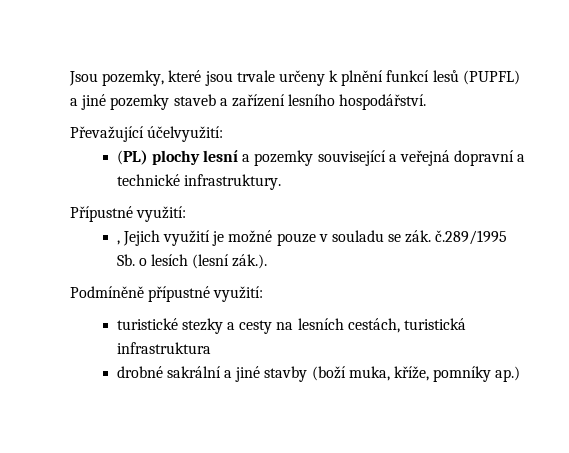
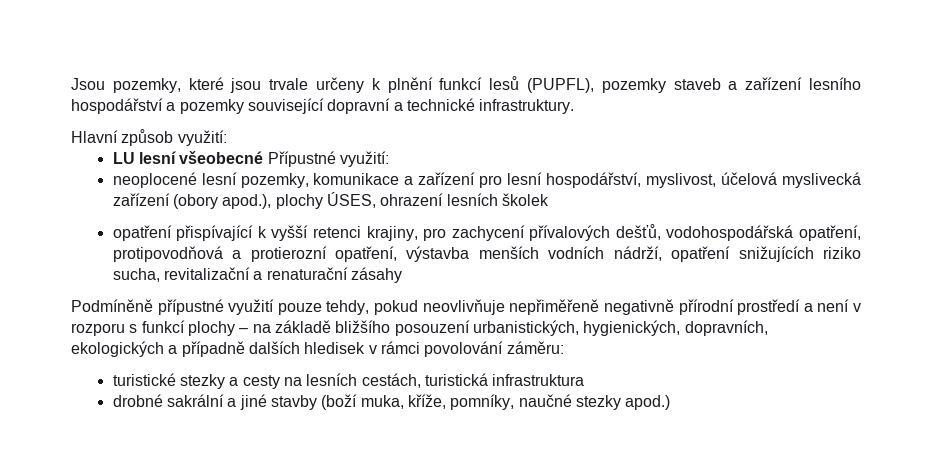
[462,70,520,85] [70,94,107,110] (PUPFL) a jiné -> [527,78,595,93] (PUPFL),
[339,94,427,110] [70,126,224,142] [116,150,238,165] hospodářství. // Převažující účelvyužití: // (PL) plochy lesní -> [71,98,163,114] hospodářství
[388,150,450,166] a veřejná -> (324, 106) none
[70,206,187,222] [116,230,508,246] [116,254,268,269] [70,286,264,302] Přípustné využití: // , Jejich využití je možné pouze v souladu se zák. č.289/1995 Sb. o lesích (lesní zák.). // Podmíněně přípustné využití: -> [71,129,227,146] [112,151,389,167] [112,172,862,188] [112,192,549,209] [112,224,861,241] [112,246,861,262] [112,267,402,283] [71,299,862,315] [71,320,768,336] [71,341,564,357] Hlavní způsob využití: // LU lesní všeobecné Přípustné využití: // neoplocené lesní pozemky, komunikace a zařízení pro lesní hospodářství, myslivost, účelová myslivecká zařízení (obory apod.), plochy ÚSES, ohrazení lesních školek // opatření přispívající k vyšší retenci krajiny, pro zachycení přívalových dešťů, vodohospodářská opatření, protipovodňová a protierozní opatření, výstavba menších vodních nádrží, opatření snižujících riziko sucha, revitalizační a renaturační zásahy // Podmíněně přípustné využití pouze tehdy, pokud neovlivňuje nepřiměřeně negativně přírodní prostředí a není v rozporu s funkcí plochy – na základě bližšího posouzení urbanistických, hygienických, dopravních, ekologických a případně dalších hledisek v rámci povolování záměru:
[433,366,521,382] pomníky ap.) -> [450,394,671,410] pomníky, naučné stezky apod.)

